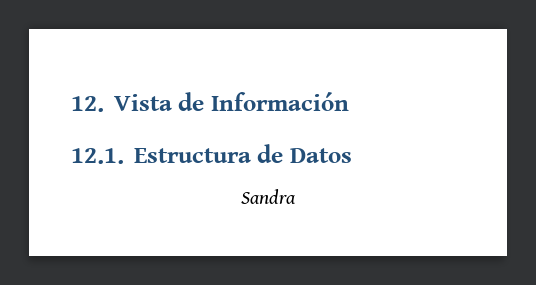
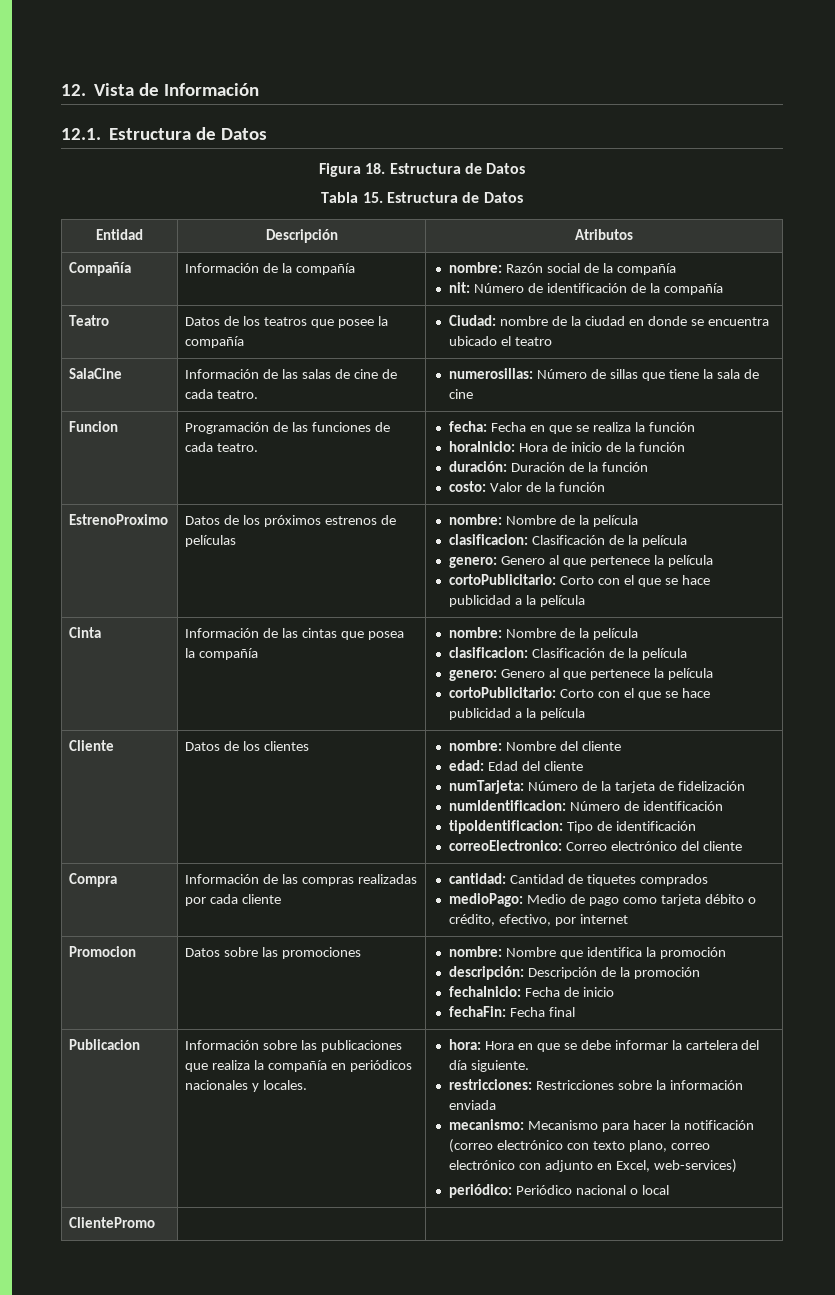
[241,189,296,204] Sandra -> [318,163,526,177] [321,192,523,203] [96,229,143,240] [265,229,338,243] [575,229,633,240] [69,262,132,276] [185,263,356,275] [449,262,676,275] [449,282,723,295] [69,315,110,326] [185,316,388,328] [185,336,245,348] [449,315,769,326] [449,336,553,346] [69,368,123,379] [185,369,397,379] [185,389,259,399] [449,368,759,381] [449,389,474,399] [69,421,119,432] [185,422,390,434] [185,442,259,452] [449,421,695,434] [449,441,685,452] [449,461,648,472] [449,481,605,492] [69,514,169,525] [185,515,396,527] [185,535,237,547] [449,514,638,527] [449,534,687,547] [449,555,713,568] [449,574,710,587] [449,595,585,607] [69,627,102,638] [185,628,404,640] [185,648,259,660] [449,627,638,640] [449,647,687,660] [449,668,713,681] [449,687,710,700] [449,708,585,720] [69,740,115,751] [185,741,310,751] [449,740,621,751] [449,760,583,771] [449,780,745,794] [449,800,723,811] [449,820,696,834] [449,840,742,851] [69,873,118,887] [185,874,417,886] [185,894,282,906] [449,873,708,886] [449,893,756,907] [449,914,628,926] [69,946,137,957] [185,947,362,959] [449,946,726,959] [449,966,700,980] [449,986,614,997] [449,1006,576,1017] [69,1039,141,1050] [185,1040,403,1052] [185,1060,412,1072] [185,1080,308,1092] [449,1039,760,1052] [449,1060,530,1072] [449,1079,743,1090] [449,1100,497,1110] [449,1119,754,1132] [449,1139,710,1153] [449,1159,737,1173] [449,1184,669,1198] [69,1217,156,1228] Figura 18. Estructura de Datos // Tabla 15. Estructura de Datos // Entidad | Descripción | Atributos // Compañía | Información de la compañía | nombre: Razón social de la compañía // nit: Número de identificación de la compañía // Teatro | Datos de los teatros que posee la compañía | Ciudad: nombre de la ciudad en donde se encuentra ubicado el teatro // SalaCine | Información de las salas de cine de cada teatro. | numerosillas: Número de sillas que tiene la sala de cine // Funcion | Programación de las funciones de cada teatro. | fecha: Fecha en que se realiza la función // horaInicio: Hora de inicio de la función // duración: Duración de la función // costo: Valor de la función // EstrenoProximo | Datos de los próximos estrenos de películas | nombre: Nombre de la película // clasificacion: Clasificación de la película // genero: Genero al que pertenece la película // cortoPublicitario: Corto con el que se hace publicidad a la película // Cinta | Información de las cintas que posea la compañía | nombre: Nombre de la película // clasificacion: Clasificación de la película // genero: Genero al que pertenece la película // cortoPublicitario: Corto con el que se hace publicidad a la película // Cliente | Datos de los clientes | nombre: Nombre del cliente // edad: Edad del cliente // numTarjeta: Número de la tarjeta de fidelización // numIdentificacion: Número de identificación // tipoIdentificacion: Tipo de identificación // correoElectronico: Correo electrónico del cliente // Compra | Información de las compras realizadas por cada cliente | cantidad: Cantidad de tiquetes comprados // medioPago: Medio de pago como tarjeta débito o crédito, efectivo, por internet // Promocion | Datos sobre las promociones | nombre: Nombre que identifica la promoción // descripción: Descripción de la promoción // fechaInicio: Fecha de inicio // fechaFin: Fecha final // Publicacion | Información sobre las publicaciones que realiza la compañía en periódicos nacionales y locales. | hora: Hora en que se debe informar la cartelera del día siguiente. // restricciones: Restricciones sobre la información enviada // mecanismo: Mecanismo para hacer la notificación (correo electrónico con texto plano, correo electrónico con adjunto en Excel, web-services) // periódico: Periódico nacional o local // ClientePromo | |

